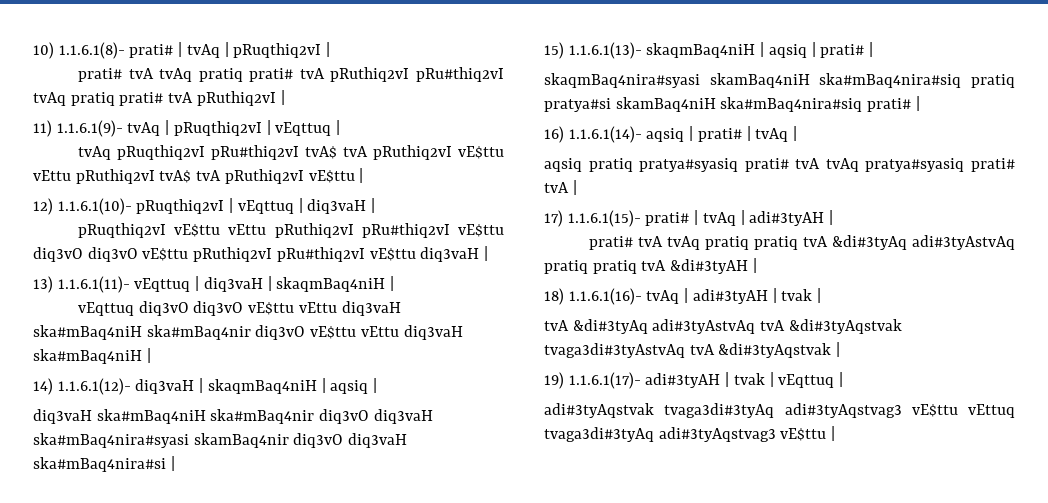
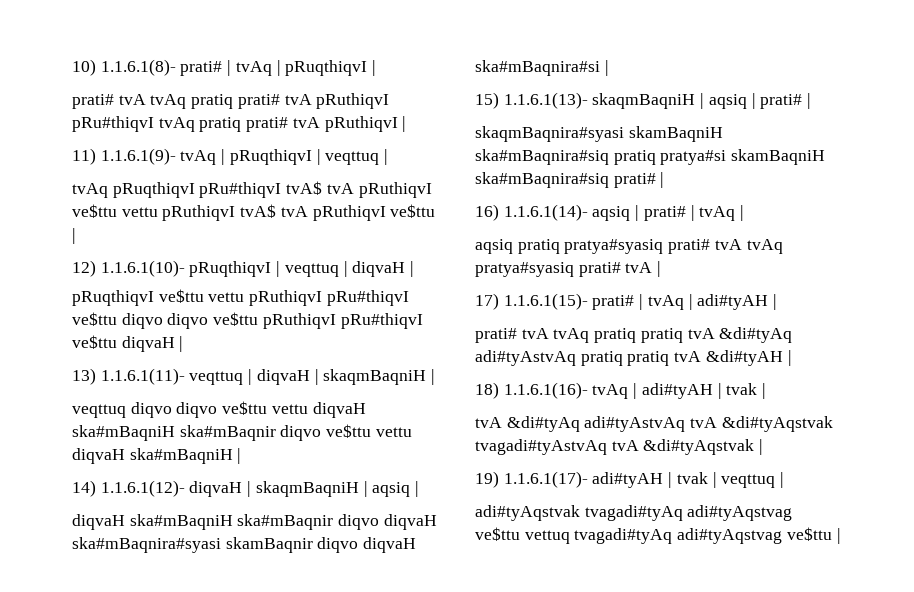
[233,43,322,58] pRuqthiq2vI -> [285,60,368,76] pRuqthiqvI
[330,67,504,82] [33,91,276,106] pRuthiq2vI pRu#thiq2vI tvAq pratiq prati# tvA pRuthiq2vI -> [316,93,390,109] [72,116,398,132] pRuthiqvI pRu#thiqvI tvAq pratiq prati# tvA pRuthiqvI
[173,120,332,136] pRuqthiq2vI | vEqttuq -> [229,149,380,165] pRuqthiqvI | veqttuq
[116,145,504,160] [33,168,364,184] [33,198,376,215] [77,223,505,238] [33,246,489,262] [33,276,395,293] [77,301,401,316] [33,325,463,340] [33,349,142,364] pRuqthiq2vI pRu#thiq2vI tvA$ tvA pRuthiq2vI vE$ttu vEttu pRuthiq2vI tvA$ tvA pRuthiq2vI vE$ttu | // 12) 1.1.6.1(10)- pRuqthiq2vI | vEqttuq | diq3vaH | // pRuqthiq2vI vE$ttu vEttu pRuthiq2vI pRu#thiq2vI vE$ttu diq3vO diq3vO vE$ttu pRuthiq2vI pRu#thiq2vI vE$ttu diq3vaH | // 13) 1.1.6.1(11)- vEqttuq | diq3vaH | skaqmBaq4niH | // vEqttuq diq3vO diq3vO vE$ttu vEttu diq3vaH ska#mBaq4niH ska#mBaq4nir diq3vO vE$ttu vEttu diq3vaH ska#mBaq4niH -> [112,181,432,198] [72,204,436,221] [72,228,76,244] [72,260,415,277] [72,289,409,306] [72,312,423,329] [72,335,184,352] [72,368,436,385] [72,401,366,418] [72,424,412,441] [72,448,233,464] pRuqthiqvI pRu#thiqvI tvA$ tvA pRuthiqvI ve$ttu vettu pRuthiqvI tvA$ tvA pRuthiqvI ve$ttu | // 12) 1.1.6.1(10)- pRuqthiqvI | veqttuq | diqvaH | // pRuqthiqvI ve$ttu vettu pRuthiqvI pRu#thiqvI ve$ttu diqvo diqvo ve$ttu pRuthiqvI pRu#thiqvI ve$ttu diqvaH | // 13) 1.1.6.1(11)- veqttuq | diqvaH | skaqmBaqniH | // veqttuq diqvo diqvo ve$ttu vettu diqvaH ska#mBaqniH ska#mBaqnir diqvo ve$ttu vettu diqvaH ska#mBaqniH
[135,378,317,394] diq3vaH | skaqmBaq4niH -> [189,481,359,497] diqvaH | skaqmBaqniH
[33,409,433,424] [33,433,408,448] [33,457,166,472] diq3vaH ska#mBaq4niH ska#mBaq4nir diq3vO diq3vaH ska#mBaq4nira#syasi skamBaq4nir diq3vO diq3vaH ska#mBaq4nira#si -> [72,514,437,530] [72,537,417,553] [475,60,600,76] diqvaH ska#mBaqniH ska#mBaqnir diqvo diqvaH ska#mBaqnira#syasi skamBaqnir diqvo diqvaH ska#mBaqnira#si
[646,43,756,58] skaqmBaq4niH -> [592,93,696,109] skaqmBaqniH
[544,73,1015,88] [544,97,863,112] skaqmBaq4nira#syasi skamBaq4niH ska#mBaq4nira#siq pratiq pratya#si skamBaq4niH ska#mBaq4nira#siq -> [475,126,723,142] [475,149,826,165] [475,172,609,188] skaqmBaqnira#syasi skamBaqniH ska#mBaqnira#siq pratiq pratya#si skamBaqniH ska#mBaqnira#siq
[749,211,825,226] adi#3tyAH -> [697,294,769,310] adi#tyAH
[831,235,1015,250] [544,259,749,274] &di#3tyAq adi#3tyAstvAq pratiq pratiq tvA &di#3tyAH -> [719,327,793,343] [475,350,783,366] &di#tyAq adi#tyAstvAq pratiq pratiq tvA &di#tyAH
[692,289,768,304] adi#3tyAH -> [641,383,713,399] adi#tyAH
[572,319,902,334] [544,343,832,358] &di#3tyAq adi#3tyAstvAq tvA &di#3tyAqstvak tvaga3di#3tyAstvAq tvA &di#3tyAqstvak -> [506,416,833,432] [475,439,755,455] &di#tyAq adi#tyAstvAq tvA &di#tyAqstvak tvagadi#tyAstvAq tvA &di#tyAqstvak
[645,372,844,388] [544,403,1015,418] [544,427,827,442] adi#3tyAH | tvak | vEqttuq | // adi#3tyAqstvak tvaga3di#3tyAq adi#3tyAqstvag3 vE$ttu vEttuq tvaga3di#3tyAq adi#3tyAqstvag3 vE$ttu -> [592,472,785,488] [475,505,793,521] [475,527,832,544] adi#tyAH | tvak | veqttuq | // adi#tyAqstvak tvagadi#tyAq adi#tyAqstvag ve$ttu vettuq tvagadi#tyAq adi#tyAqstvag ve$ttu

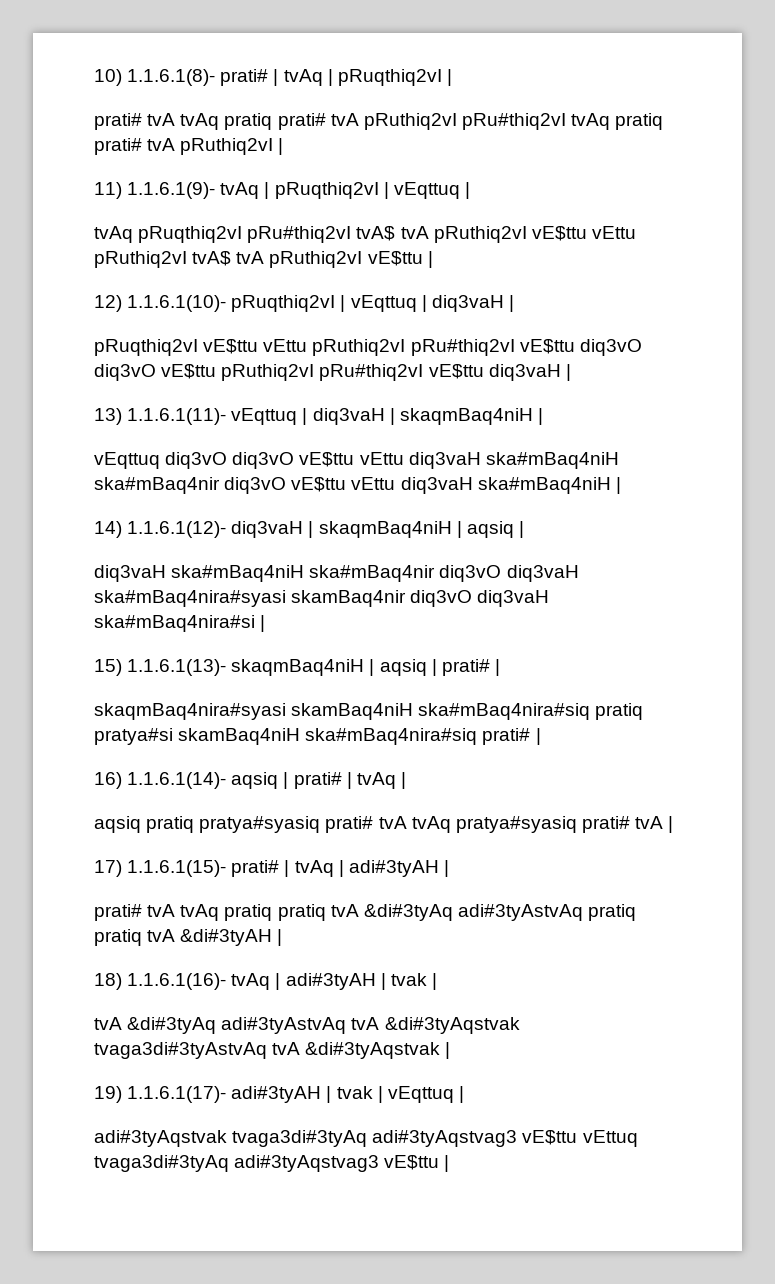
[285,60,368,76] pRuqthiqvI -> [337,69,442,86] pRuqthiq2vI
[316,93,390,109] [72,116,398,132] pRuthiqvI pRu#thiqvI tvAq pratiq prati# tvA pRuthiqvI -> [363,113,664,130] [94,138,274,155] pRuthiq2vI pRu#thiq2vI tvAq pratiq prati# tvA pRuthiq2vI
[229,149,380,165] pRuqthiqvI | veqttuq -> [274,182,460,199] pRuqthiq2vI | vEqttuq
[112,181,432,198] [72,204,436,221] [72,228,76,244] [72,260,415,277] [72,289,409,306] [72,312,423,329] [72,335,184,352] [72,368,436,385] [72,401,366,418] [72,424,412,441] [72,448,233,464] pRuqthiqvI pRu#thiqvI tvA$ tvA pRuthiqvI ve$ttu vettu pRuthiqvI tvA$ tvA pRuthiqvI ve$ttu | // 12) 1.1.6.1(10)- pRuqthiqvI | veqttuq | diqvaH | // pRuqthiqvI ve$ttu vettu pRuthiqvI pRu#thiqvI ve$ttu diqvo diqvo ve$ttu pRuthiqvI pRu#thiqvI ve$ttu diqvaH | // 13) 1.1.6.1(11)- veqttuq | diqvaH | skaqmBaqniH | // veqttuq diqvo diqvo ve$ttu vettu diqvaH ska#mBaqniH ska#mBaqnir diqvo ve$ttu vettu diqvaH ska#mBaqniH -> [138,226,636,243] [94,251,433,268] [94,295,514,312] [94,339,642,356] [94,364,571,381] [94,408,543,425] [94,452,619,469] [94,477,611,494] pRuqthiq2vI pRu#thiq2vI tvA$ tvA pRuthiq2vI vE$ttu vEttu pRuthiq2vI tvA$ tvA pRuthiq2vI vE$ttu | // 12) 1.1.6.1(10)- pRuqthiq2vI | vEqttuq | diq3vaH | // pRuqthiq2vI vE$ttu vEttu pRuthiq2vI pRu#thiq2vI vE$ttu diq3vO diq3vO vE$ttu pRuthiq2vI pRu#thiq2vI vE$ttu diq3vaH | // 13) 1.1.6.1(11)- vEqttuq | diq3vaH | skaqmBaq4niH | // vEqttuq diq3vO diq3vO vE$ttu vEttu diq3vaH ska#mBaq4niH ska#mBaq4nir diq3vO vE$ttu vEttu diq3vaH ska#mBaq4niH
[189,481,359,497] diqvaH | skaqmBaqniH -> [231,521,452,538] diq3vaH | skaqmBaq4niH
[72,514,437,530] [72,537,417,553] [475,60,600,76] diqvaH ska#mBaqniH ska#mBaqnir diqvo diqvaH ska#mBaqnira#syasi skamBaqnir diqvo diqvaH ska#mBaqnira#si -> [94,565,579,582] [94,590,550,607] [94,615,255,632] diq3vaH ska#mBaq4niH ska#mBaq4nir diq3vO diq3vaH ska#mBaq4nira#syasi skamBaq4nir diq3vO diq3vaH ska#mBaq4nira#si
[592,93,696,109] skaqmBaqniH -> [231,659,365,676] skaqmBaq4niH
[475,126,723,142] [475,149,826,165] [475,172,609,188] skaqmBaqnira#syasi skamBaqniH ska#mBaqnira#siq pratiq pratya#si skamBaqniH ska#mBaqnira#siq -> [94,703,644,720] [94,728,478,745] skaqmBaq4nira#syasi skamBaq4niH ska#mBaq4nira#siq pratiq pratya#si skamBaq4niH ska#mBaq4nira#siq
[697,294,769,310] adi#tyAH -> [348,860,439,877] adi#3tyAH
[719,327,793,343] [475,350,783,366] &di#tyAq adi#tyAstvAq pratiq pratiq tvA &di#tyAH -> [363,904,637,921] [94,929,273,946] &di#3tyAq adi#3tyAstvAq pratiq pratiq tvA &di#3tyAH
[641,383,713,399] adi#tyAH -> [285,973,376,990] adi#3tyAH
[506,416,833,432] [475,439,755,455] &di#tyAq adi#tyAstvAq tvA &di#tyAqstvak tvagadi#tyAstvAq tvA &di#tyAqstvak -> [127,1017,520,1034] [94,1042,441,1059] &di#3tyAq adi#3tyAstvAq tvA &di#3tyAqstvak tvaga3di#3tyAstvAq tvA &di#3tyAqstvak
[592,472,785,488] [475,505,793,521] [475,527,832,544] adi#tyAH | tvak | veqttuq | // adi#tyAqstvak tvagadi#tyAq adi#tyAqstvag ve$ttu vettuq tvagadi#tyAq adi#tyAqstvag ve$ttu -> [231,1086,464,1103] [94,1130,638,1147] [94,1155,440,1172] adi#3tyAH | tvak | vEqttuq | // adi#3tyAqstvak tvaga3di#3tyAq adi#3tyAqstvag3 vE$ttu vEttuq tvaga3di#3tyAq adi#3tyAqstvag3 vE$ttu

